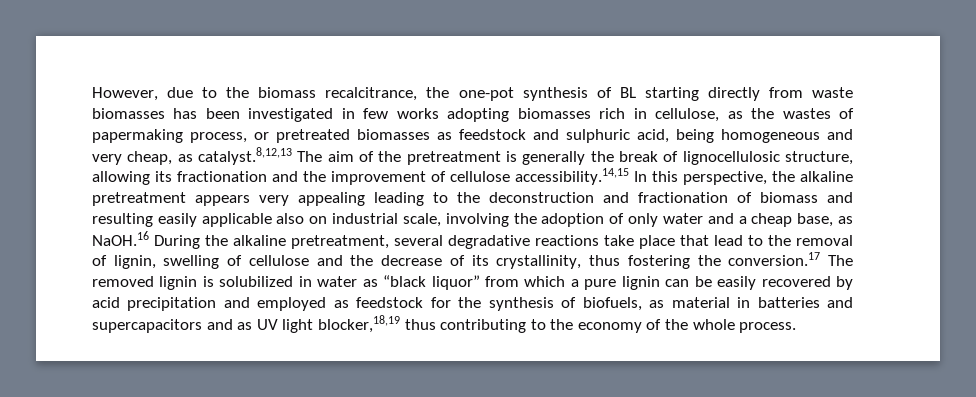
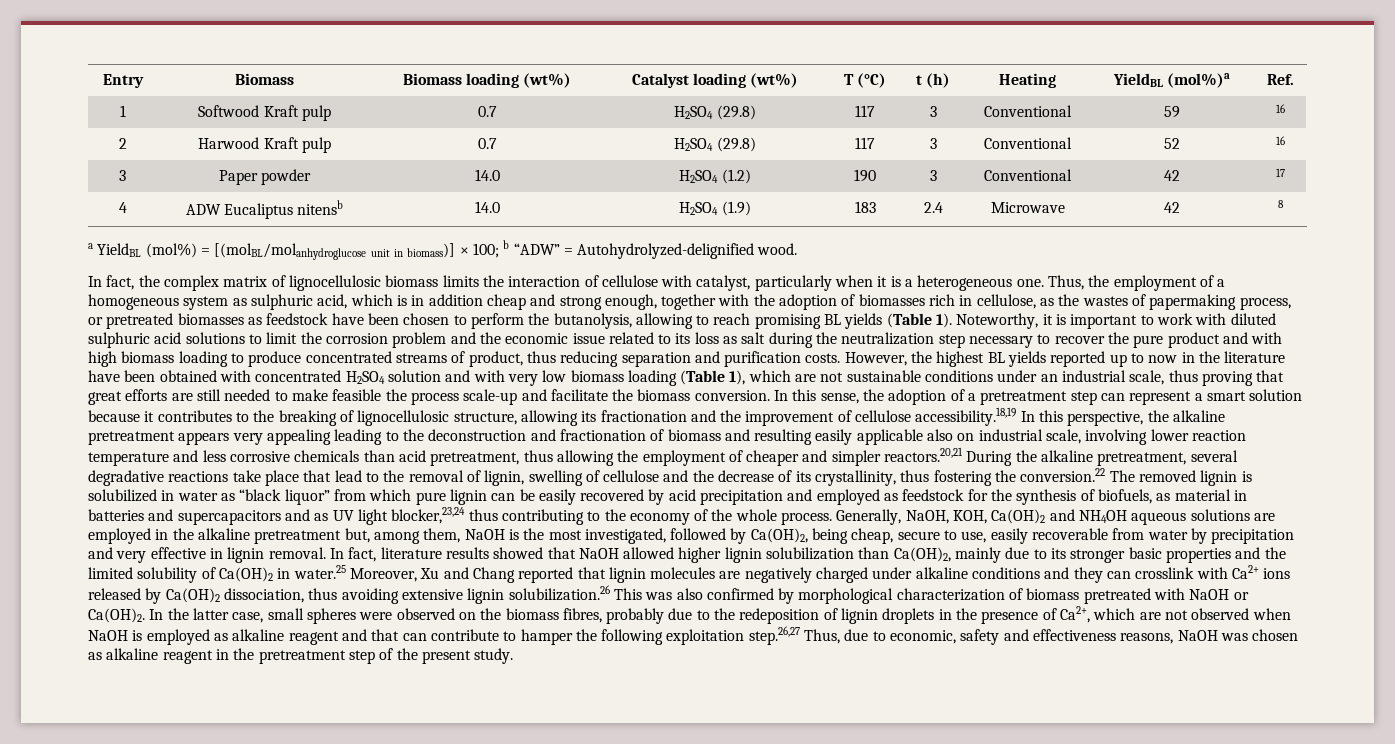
[92,87,853,101] [92,108,510,122] However, due to the biomass recalcitrance, the one-pot synthesis of BL starting directly from waste biomasses has been investigated in few works adopting -> [102,74,144,88] [235,73,294,85] [402,73,572,88] [631,73,799,88] [843,73,887,88] [915,73,951,88] [999,73,1056,88] [1112,73,1231,88] [1266,74,1294,85] [119,105,126,117] [198,105,331,121] [477,106,497,117] [674,105,756,120] [855,105,875,117] [929,106,937,117] [984,105,1072,117] [1164,106,1180,118] [1275,104,1285,113] [118,138,127,149] [198,137,331,153] [477,138,497,149] [674,137,756,152] [855,137,875,149] [929,138,937,149] [984,137,1072,149] [1164,138,1180,149] [1275,136,1285,145] [119,170,126,181] [218,169,312,185] [474,169,500,181] [679,169,751,184] [854,169,876,182] [929,170,937,181] [984,169,1072,181] [1164,170,1180,181] [1275,168,1285,177] [118,202,127,213] [185,200,344,219] [474,201,500,213] [679,201,751,216] [854,201,876,213] [923,202,943,213] [990,202,1065,213] [1164,202,1180,213] [1277,200,1284,208] [88,240,798,260] [88,275,1226,291] [88,294,856,310] Entry | Biomass | Biomass loading (wt%) | Catalyst loading (wt%) | T (°C) | t (h) | Heating | YieldBL (mol%)a | Ref. // 1 | Softwood Kraft pulp | 0.7 | H2SO4 (29.8) | 117 | 3 | Conventional | 59 | 16 // 2 | Harwood Kraft pulp | 0.7 | H2SO4 (29.8) | 117 | 3 | Conventional | 52 | 16 // 3 | Paper powder | 14.0 | H2SO4 (1.2) | 190 | 3 | Conventional | 42 | 17 // 4 | ADW Eucaliptus nitensb | 14.0 | H2SO4 (1.9) | 183 | 2.4 | Microwave | 42 | 8 // a YieldBL (mol%) = [(molBL/molanhydroglucose unit in biomass)] × 100; b “ADW” = Autohydrolyzed-delignified wood. // In fact, the complex matrix of lignocellulosic biomass limits the interaction of cellulose with catalyst, particularly when it is a heterogeneous one. Thus, the employment of a homogeneous system as sulphuric acid, which is in addition cheap and strong enough, together with the adoption of
[533,129,853,143] [92,147,658,165] and sulphuric acid, being homogeneous and very cheap, as catalyst.8,12,13 The aim of the pretreatment is generally the break -> [331,313,1276,329] [88,332,1283,348] [88,351,1286,367] [88,370,1285,386] [88,389,1303,405] [88,410,337,426] have been chosen to perform the butanolysis, allowing to reach promising BL yields (Table 1). Noteworthy, it is important to work with diluted sulphuric acid solutions to limit the corrosion problem and the economic issue related to its loss as salt during the neutralization step necessary to recover the pure product and with high biomass loading to produce concentrated streams of product, thus reducing separation and purification costs. However, the highest BL yields reported up to now in the literature have been obtained with concentrated H2SO4 solution and with very low biomass loading (Table 1), which are not sustainable conditions under an industrial scale, thus proving that great efforts are still needed to make feasible the process scale-up and facilitate the biomass conversion. In this sense, the adoption of a pretreatment step can represent a smart solution because it contributes to the breaking
[515,168,629,185] accessibility.14,15 -> [915,407,1017,426] accessibility.18,19
[513,213,854,227] [92,231,149,246] the adoption of only water and a cheap base, as NaOH.16 -> [1150,429,1247,441] [88,447,964,466] lower reaction temperature and less corrosive chemicals than acid pretreatment, thus allowing the employment of cheaper and simpler reactors.20,21
[728,252,821,266] conversion.17 -> [1020,468,1106,482] conversion.22
[570,279,579,287] a -> (412, 495) none
[317,315,400,333] blocker,18,19 -> [391,507,466,524] blocker,23,24
(797, 327) none -> [836,509,1276,525] [88,528,1295,544] [88,547,1286,563] [88,565,1291,583] [88,585,1249,604] [88,606,1291,624] [88,626,1299,645] [88,648,514,664] Generally, NaOH, KOH, Ca(OH)2 and NH4OH aqueous solutions are employed in the alkaline pretreatment but, among them, NaOH is the most investigated, followed by Ca(OH)2, being cheap, secure to use, easily recoverable from water by precipitation and very effective in lignin removal. In fact, literature results showed that NaOH allowed higher lignin solubilization than Ca(OH)2, mainly due to its stronger basic properties and the limited solubility of Ca(OH)2 in water.25 Moreover, Xu and Chang reported that lignin molecules are negatively charged under alkaline conditions and they can crosslink with Ca2+ ions released by Ca(OH)2 dissociation, thus avoiding extensive lignin solubilization.26 This was also confirmed by morphological characterization of biomass pretreated with NaOH or Ca(OH)2. In the latter case, small spheres were observed on the biomass fibres, probably due to the redeposition of lignin droplets in the presence of Ca2+, which are not observed when NaOH is employed as alkaline reagent and that can contribute to hamper the following exploitation step.26,27 Thus, due to economic, safety and effectiveness reasons, NaOH was chosen as alkaline reagent in the pretreatment step of the present study.

